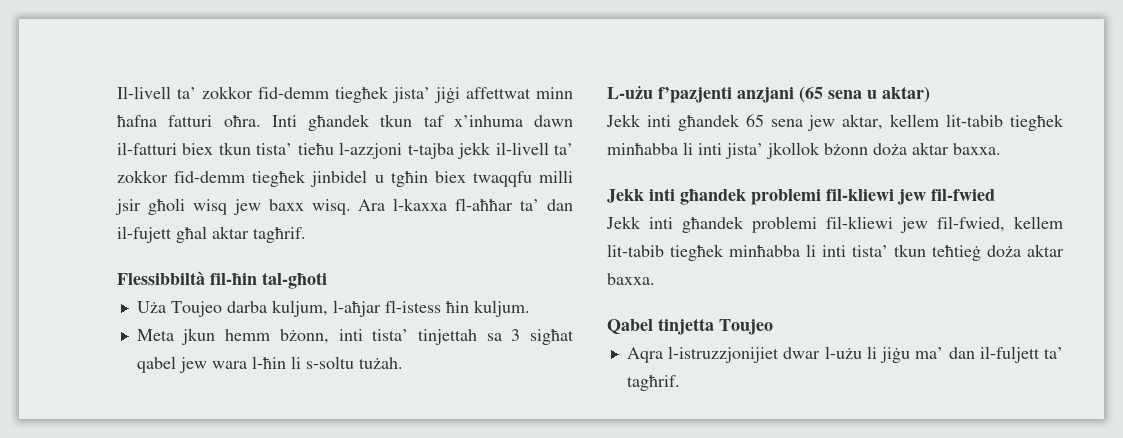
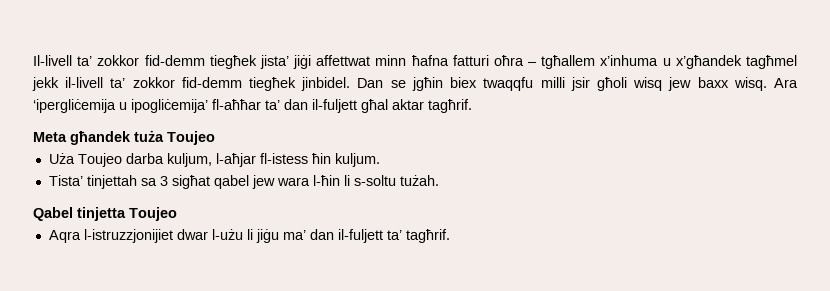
[223,114,573,131] [117,142,454,159] oħra. Inti għandek tkun taf x’inhuma dawn il-fatturi biex tkun tista’ tieħu l-azzjoni t-tajba -> [493,55,797,69] oħra – tgħallem x’inhuma u x’għandek tagħmel
[310,170,428,187] jinbidel u tgħin -> [301,77,443,91] jinbidel. Dan se jgħin
[393,198,448,211] l-kaxxa -> [33,99,208,113] ‘ipergliċemija u ipogliċemija’
[117,226,172,243] il-fujett -> [312,99,357,113] il-fuljett
[117,271,327,289] Flessibbiltà fil-ħin tal-għoti -> [33,130,215,145] Meta għandek tuża Toujeo
[136,328,409,345] Meta jkun hemm bżonn, inti tista’ -> [48,175,83,186] Tista’
[607,86,930,103] [606,114,1064,131] [607,142,1001,159] [607,188,995,205] [606,216,1063,233] [607,244,1064,261] [607,273,655,285] // L-użu f’pazjenti anzjani (65 sena u aktar) // Jekk inti għandek 65 sena jew aktar, kellem lit-tabib tiegħek minħabba li inti jista’ jkollok bżonn doża aktar baxxa. // Jekk inti għandek problemi fil-kliewi jew fil-fwied // Jekk inti għandek problemi fil-kliewi jew fil-fwied, kellem lit-tabib tiegħek minħabba li inti tista’ tkun teħtieġ doża aktar baxxa. -> (439, 180) none

